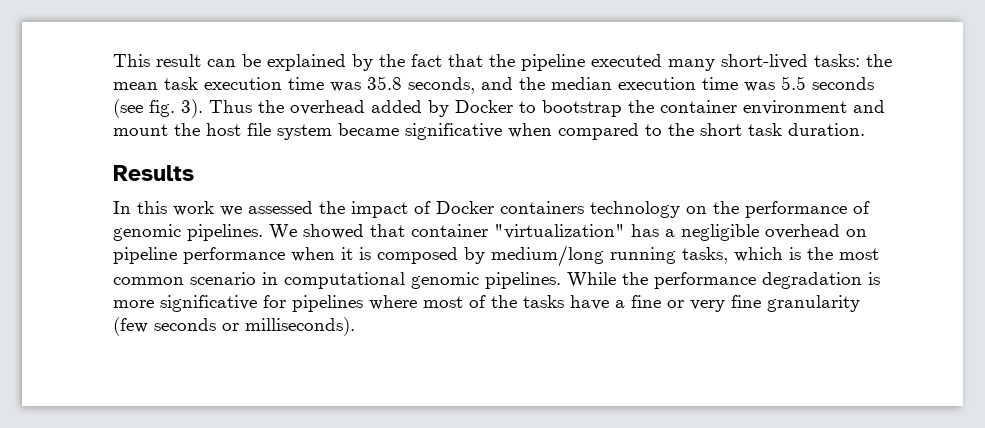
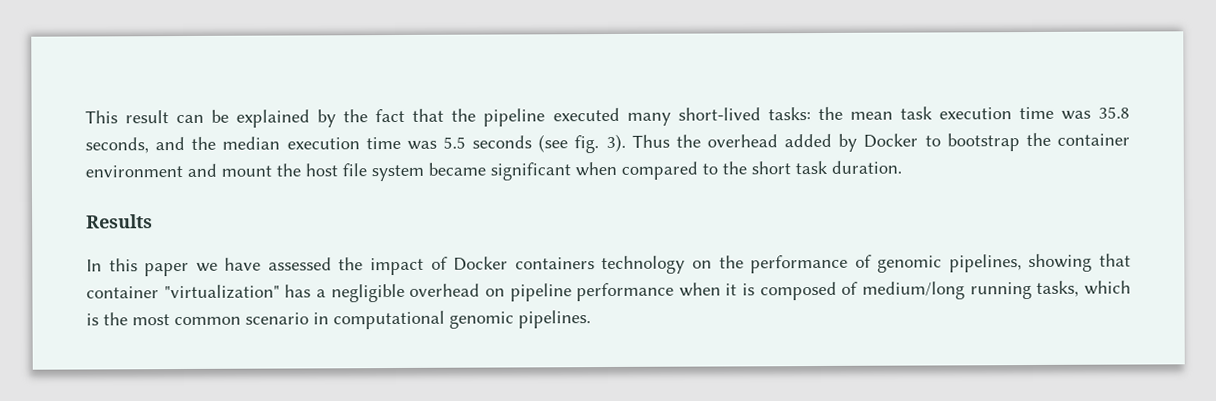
[405,123,502,140] significative -> [490,162,571,181] significant
[173,201,242,216] work we -> [144,257,262,277] paper we have
[187,224,364,241] pipelines. We showed -> [948,253,1093,273] pipelines, showing
[464,247,485,264] by -> [841,281,859,295] of
[567,272,880,289] [113,295,860,312] [113,317,355,336] While the performance degradation is more significative for pipelines where most of the tasks have a fine or very fine granularity (few seconds or milliseconds). -> (591, 319) none

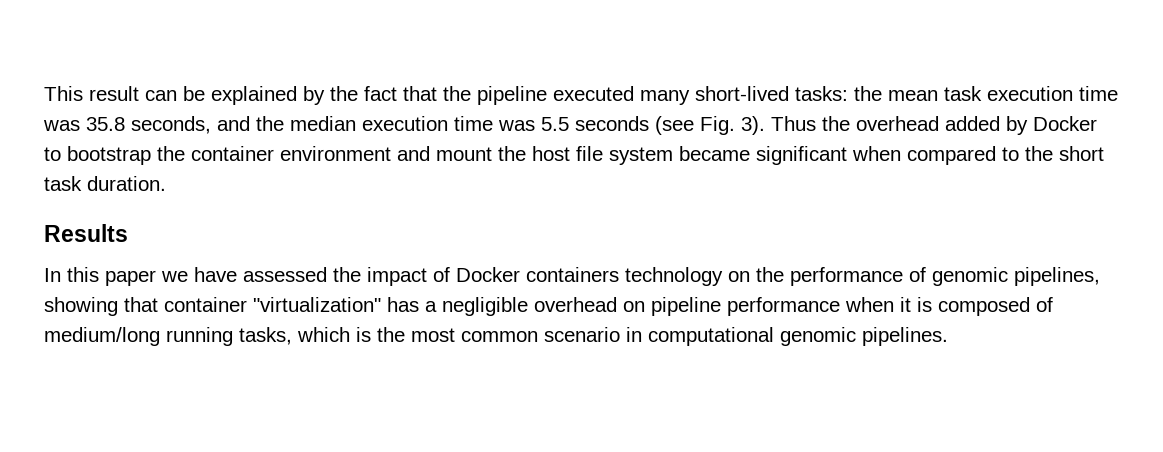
[574,135,600,154] fig. -> [700,116,735,135] Fig.

